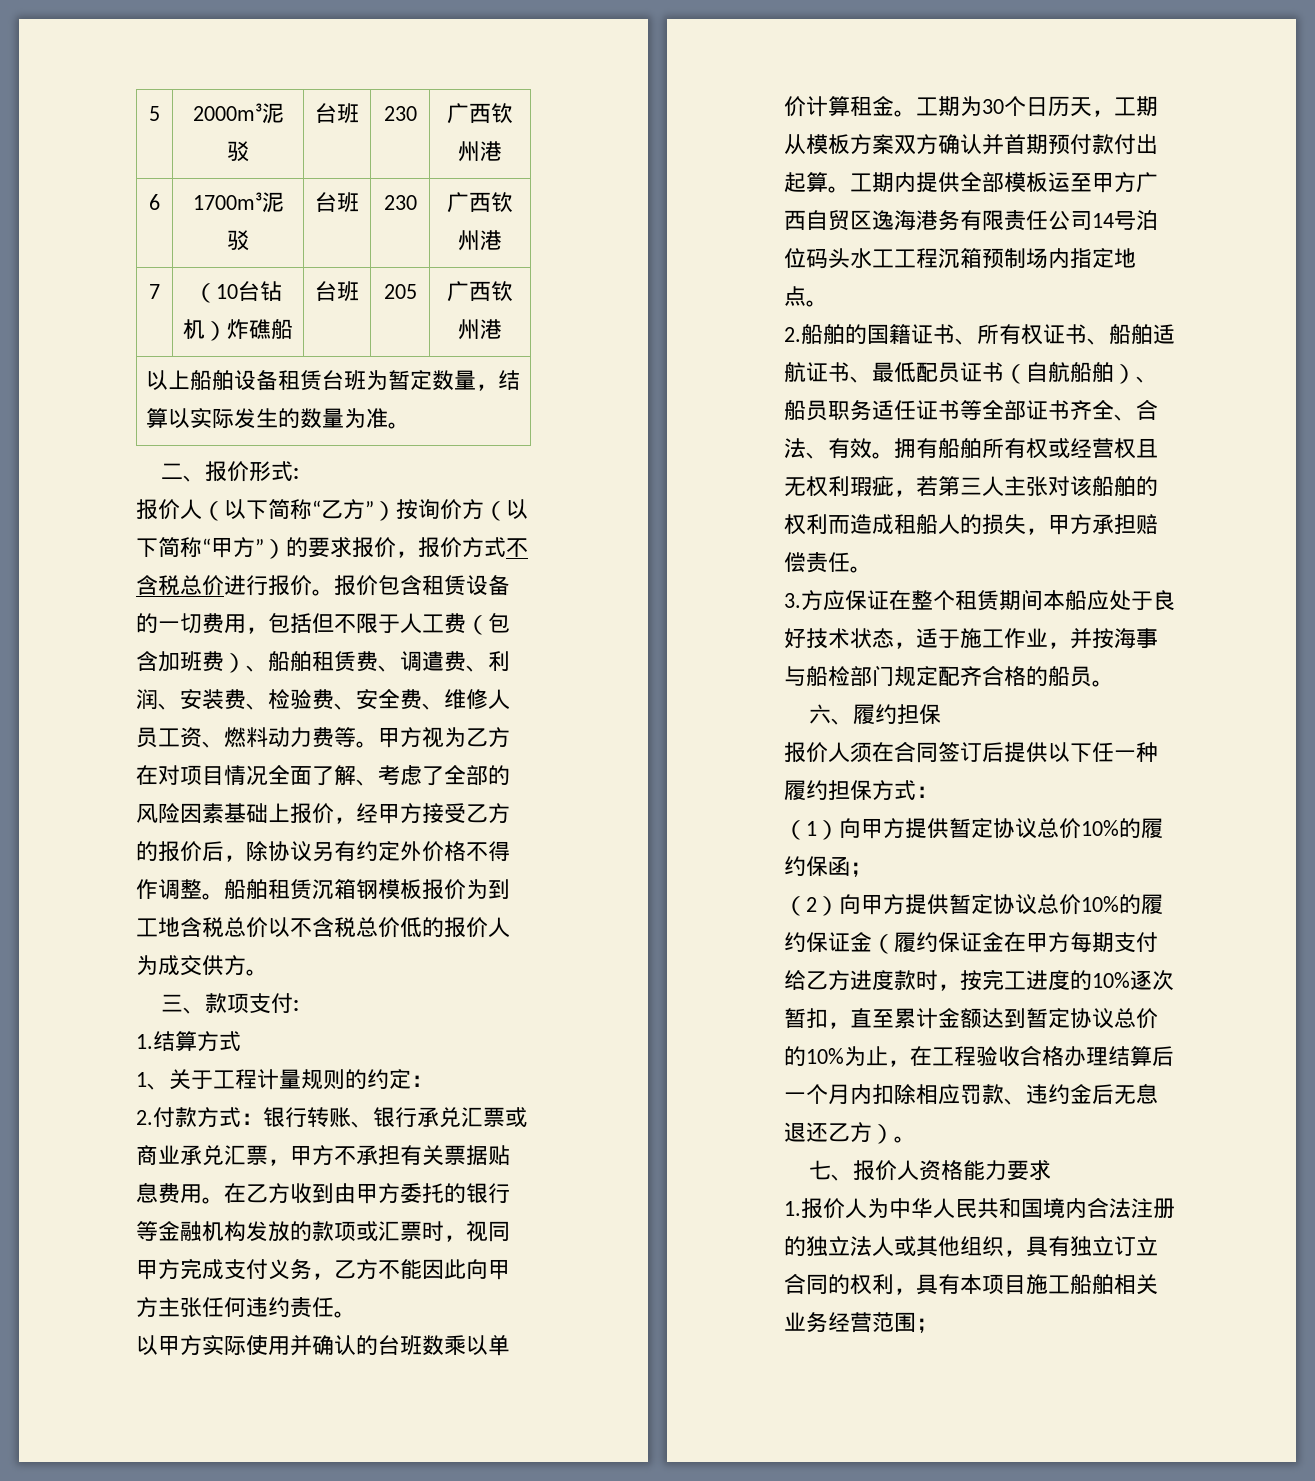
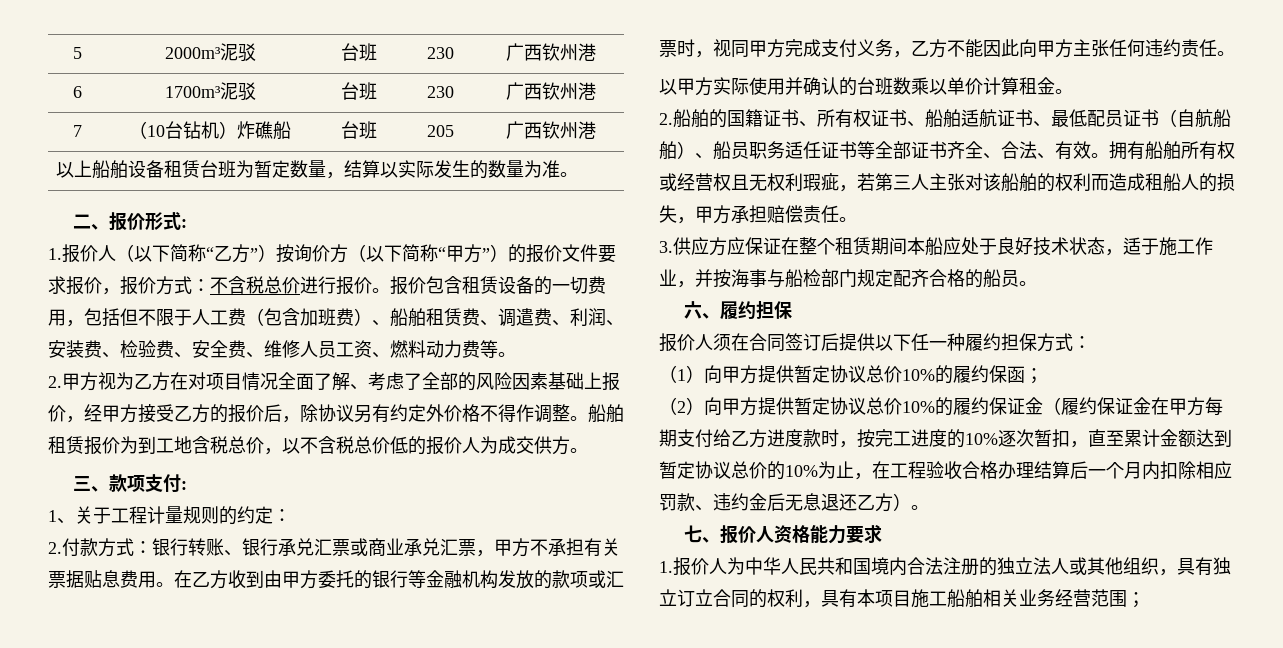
(300, 473) none -> [48,248,62,260] 1.
(308, 547) none -> [526,244,598,263] 报价文件
(506, 547) none -> [192,279,210,292] ：
(378, 744) none -> [48,376,62,388] // 2.
[312,879,422,899] 沉箱钢模板 -> (84, 445) none
(268, 927) none -> [264,448,282,455] ，
[136,1031,241,1051] // 1.结算方式 -> (187, 485) none
[916,96,1158,117] [784,134,1158,155] [784,172,1158,193] [784,210,1158,231] [784,248,1136,269] [784,286,828,307] 工期为30个日历天，工期从模板方案双方确认并首期预付款付出起算。工期内提供全部模板运至甲方广西自贸区逸海港务有限责任公司14号泊位码头水工工程沉箱预制场内指定地点。 -> (1073, 91) none
(801, 600) none -> [673,237,709,255] 供应

